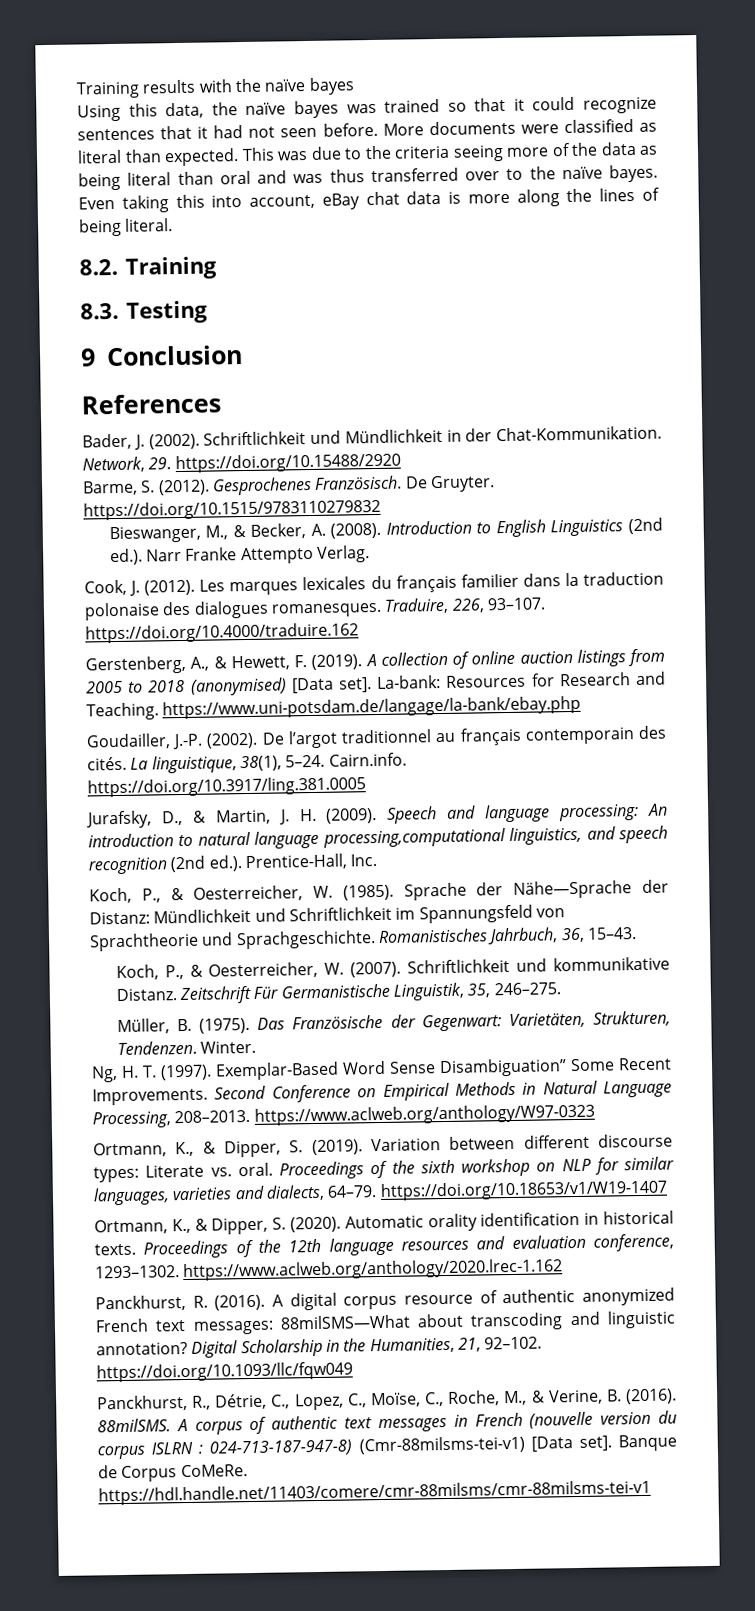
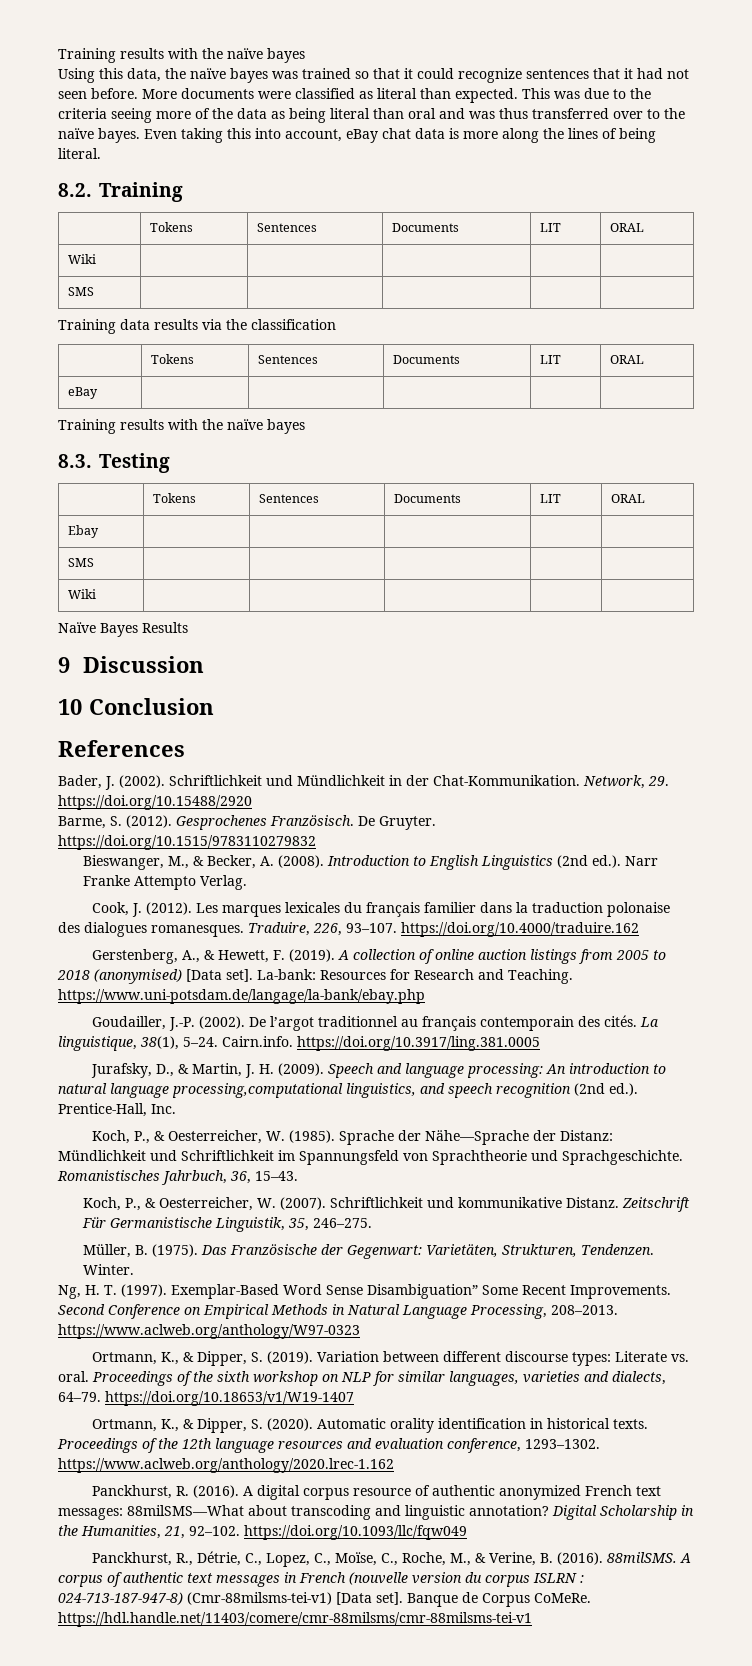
[80,300,208,324] [80,348,96,367] // 8.3. Testing // 9 -> [150,222,194,232] [257,223,318,232] [392,223,460,232] [540,223,562,232] [610,223,645,232] [68,254,97,264] [68,287,95,296] [58,319,336,334] [151,354,195,364] [258,355,319,364] [393,355,461,364] [540,355,562,364] [610,355,645,364] [68,387,99,399] [58,419,305,434] [58,453,170,473] [153,493,197,503] [259,494,320,503] [394,494,462,503] [540,494,562,503] [611,494,646,503] [68,525,100,538] [68,558,95,567] [68,589,97,599] [58,622,188,637] [58,656,205,673] [58,699,82,715] // | Tokens | Sentences | Documents | LIT | ORAL // Wiki | | | | | // SMS | | | | | // Training data results via the classification // | Tokens | Sentences | Documents | LIT | ORAL // eBay | | | | | // Training results with the naïve bayes // 8.3. Testing // | Tokens | Sentences | Documents | LIT | ORAL // Ebay | | | | | // SMS | | | | | // Wiki | | | | | // Naïve Bayes Results // 9 Discussion // 10

